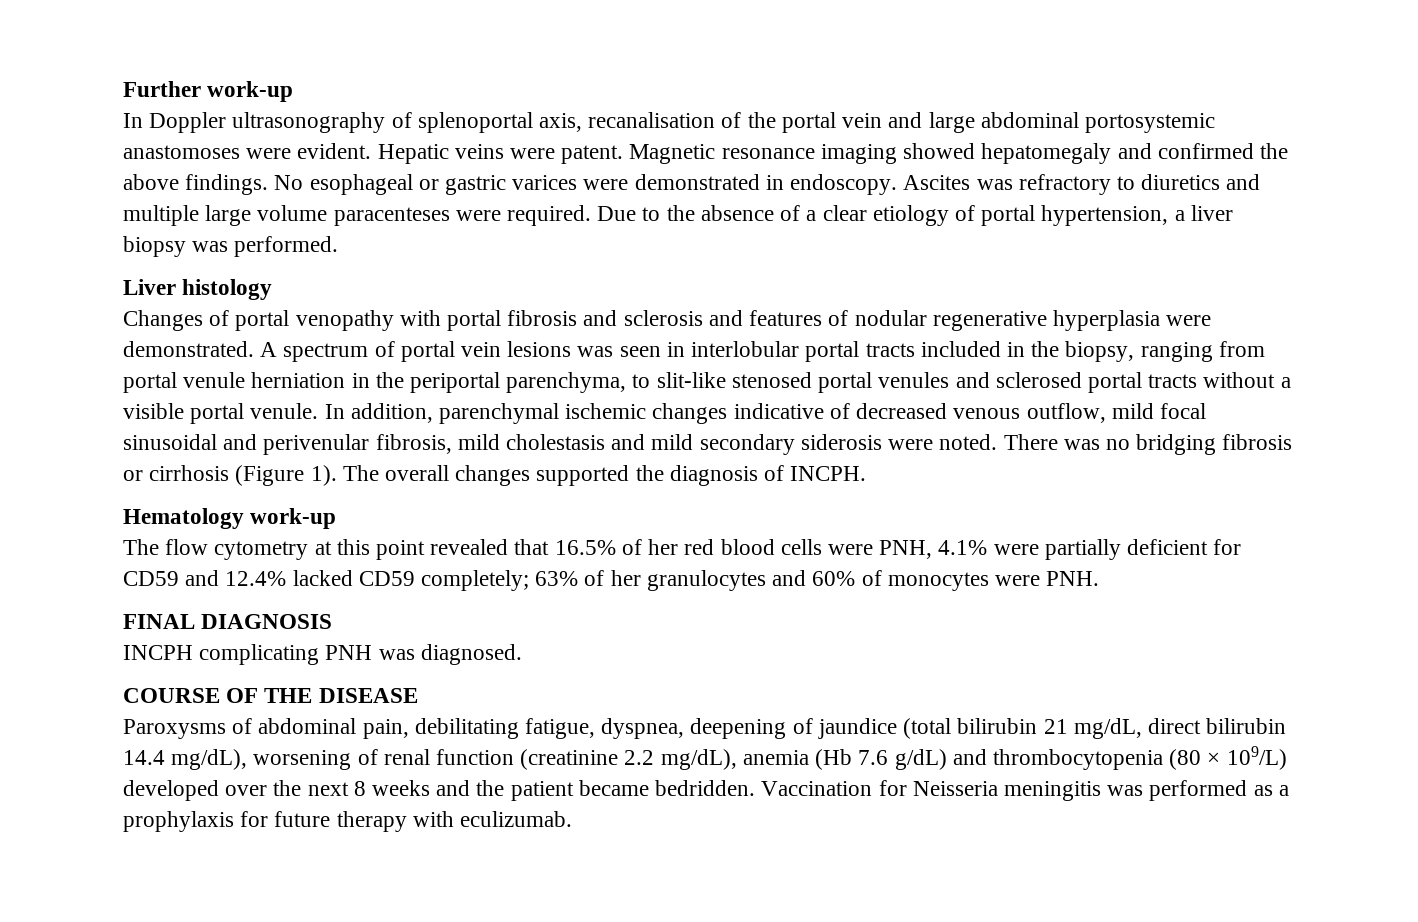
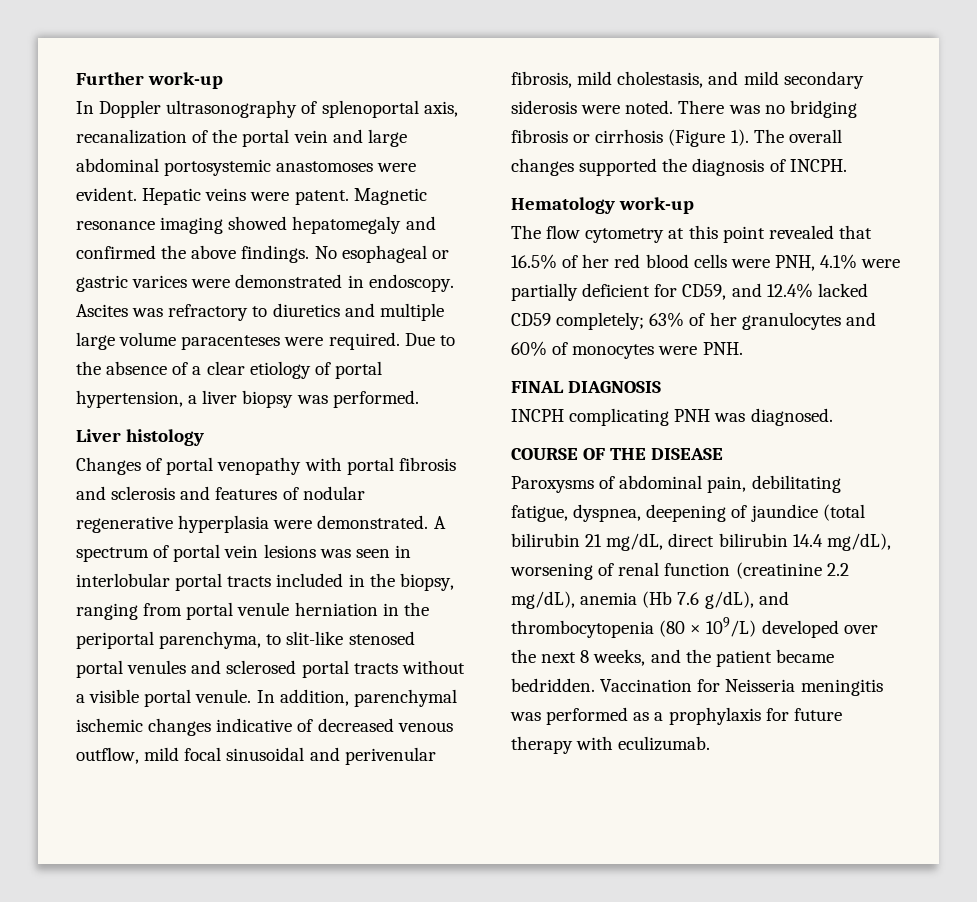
[588,112,716,128] recanalisation -> [76,129,187,144] recanalization
[506,434,606,450] cholestasis -> [617,71,704,88] cholestasis,
[123,571,179,586] CD59 -> [682,284,727,300] CD59,
[894,749,947,770] g/dL) -> [704,591,754,609] g/dL),
[372,780,431,796] weeks -> [593,649,646,666] weeks,

